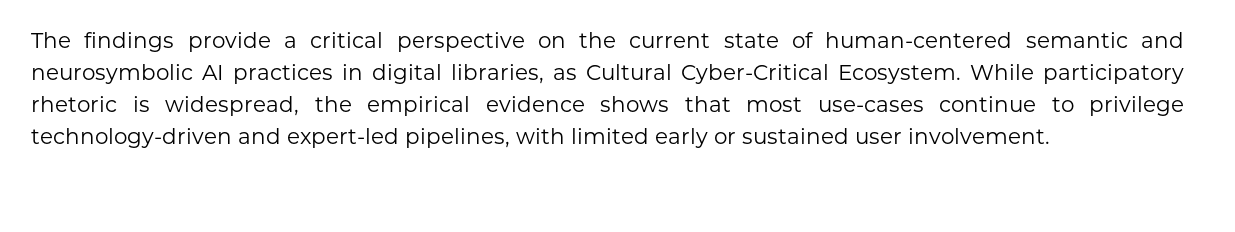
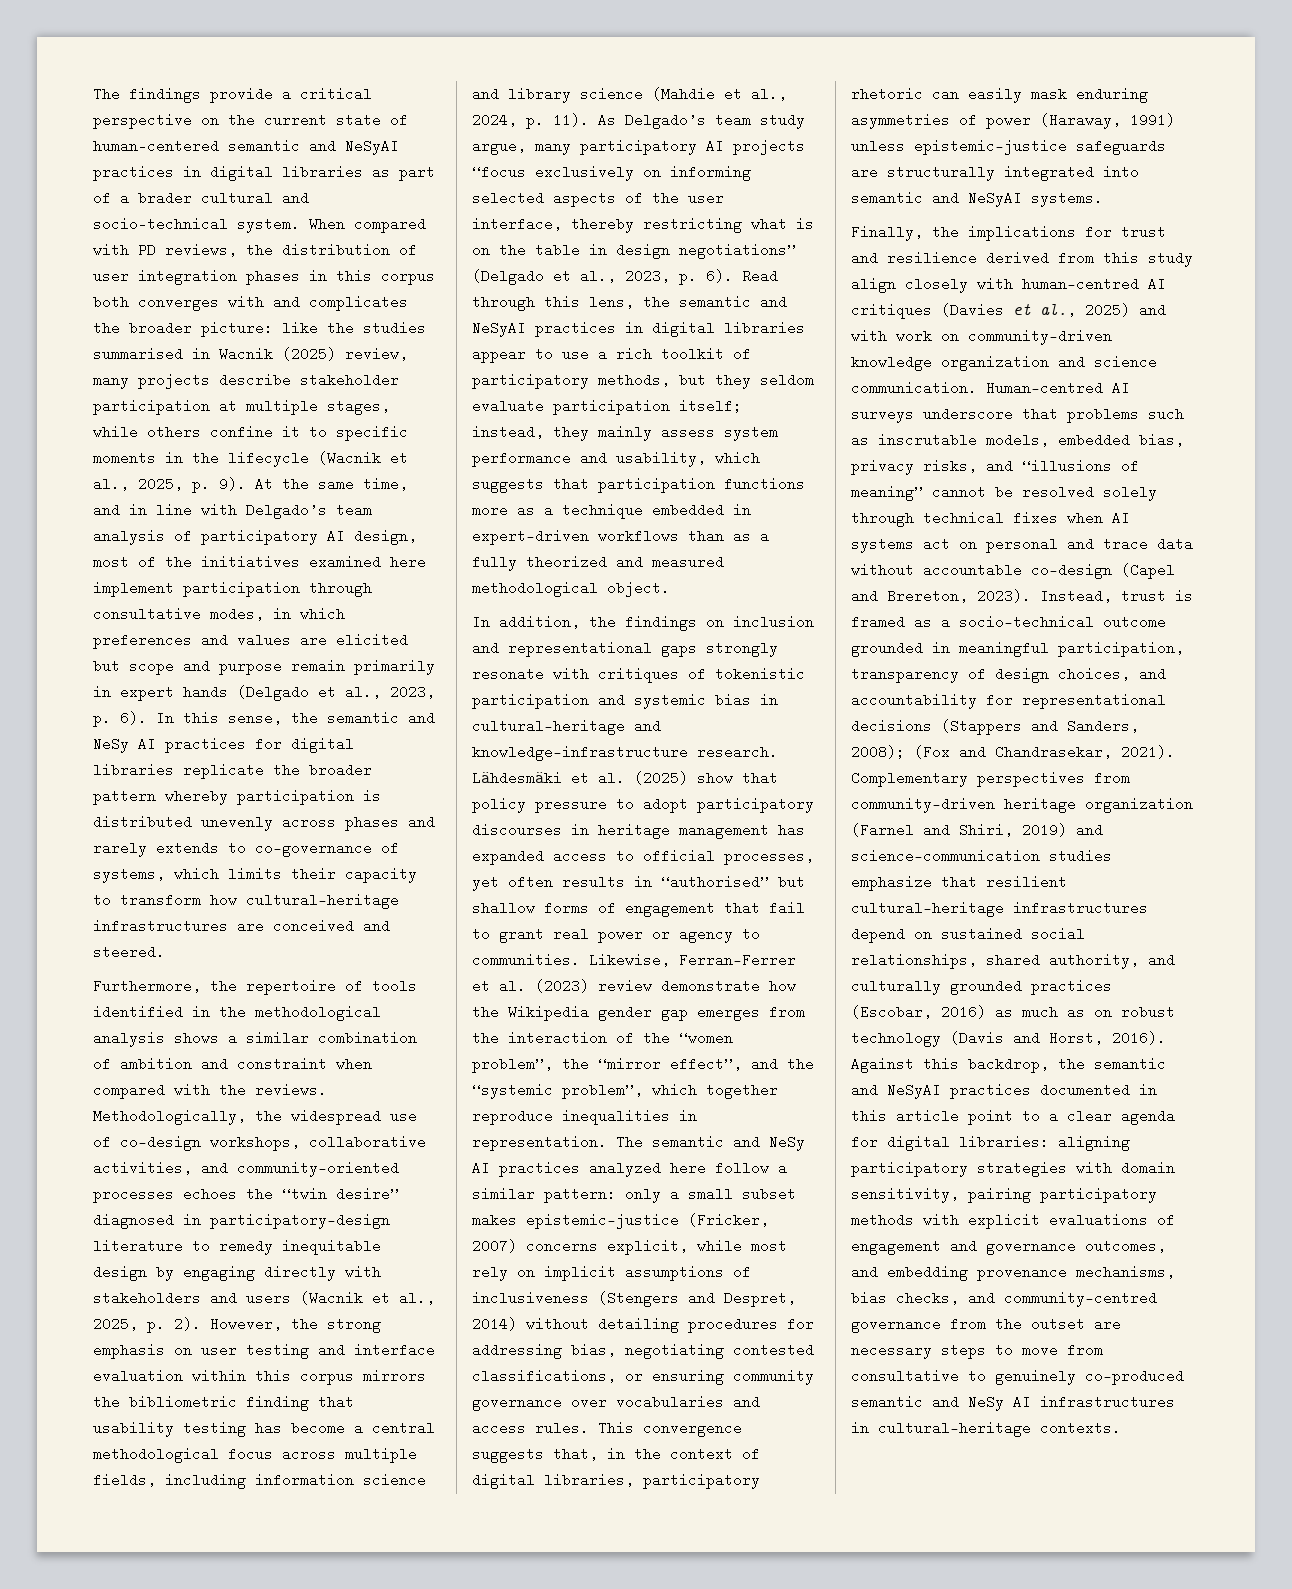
[31,64,1184,84] [31,96,1184,116] [31,128,1050,148] neurosymbolic AI practices in digital libraries, as Cultural Cyber-Critical Ecosystem. While participatory rhetoric is widespread, the empirical evidence shows that most use-cases continue to privilege technology-driven and expert-led pipelines, with limited early or sustained user involvement. -> [345,139,399,155] [93,165,435,181] [93,191,309,205] [93,217,426,233] [93,243,417,257] [93,269,435,285] [93,295,408,311] [93,321,426,337] [93,347,408,361] [93,373,399,389] [93,399,390,415] [93,425,408,441] [93,451,408,467] [93,477,408,493] [93,503,372,519] [93,529,417,545] [93,555,426,569] [93,581,372,597] [93,607,345,621] [93,633,408,649] [93,659,435,675] [93,685,435,701] [93,711,435,727] [93,737,354,753] [93,763,372,779] [93,789,381,805] [93,815,435,831] [93,841,399,857] [93,867,417,883] [93,893,399,909] [93,919,390,933] [93,945,165,959] [93,979,417,995] [93,1005,381,1021] [93,1031,417,1047] [93,1057,372,1071] [93,1083,327,1099] [93,1109,417,1125] [93,1135,426,1151] [93,1161,399,1177] [93,1187,399,1203] [93,1213,390,1229] [93,1239,381,1255] [93,1265,381,1281] [93,1291,435,1305] [93,1317,381,1333] [93,1343,435,1359] [93,1369,426,1385] [93,1395,354,1411] [93,1421,435,1437] [93,1447,417,1463] [93,1473,426,1489] [472,87,787,103] [472,113,805,129] [472,139,805,155] [472,165,751,181] [472,191,724,207] [472,217,814,233] [472,243,796,259] [472,269,778,285] [472,295,787,311] [472,321,805,337] [472,347,751,363] [472,373,814,389] [472,399,742,415] [472,425,778,441] [472,451,760,467] [472,477,805,493] [472,503,751,519] [472,529,769,545] [472,555,724,571] [472,581,670,597] [472,615,814,631] [472,641,778,657] [472,667,805,683] [472,693,778,709] [472,719,661,735] [472,745,778,761] [472,771,778,785] [472,797,814,813] [472,823,805,839] [472,849,814,865] [472,875,805,891] [472,901,805,917] [472,927,760,943] [472,953,796,967] [472,979,796,993] [472,1005,805,1021] [472,1031,733,1045] [472,1057,814,1073] [472,1083,778,1099] [472,1109,697,1125] [472,1135,805,1151] [472,1161,787,1177] [472,1187,796,1203] [472,1213,769,1229] [472,1239,787,1255] [472,1265,751,1281] [472,1291,796,1307] [472,1317,814,1333] [472,1343,814,1359] [472,1369,814,1385] [472,1395,760,1411] [472,1421,742,1437] [472,1447,760,1463] [472,1473,760,1489] [851,87,1148,103] [851,113,1175,129] [851,139,1166,155] [851,165,1139,181] [851,191,1103,207] [851,225,1166,241] [851,251,1193,267] [851,277,1166,293] [851,303,1166,319] [851,329,1112,345] [851,355,1157,371] [851,381,1130,395] [851,407,1184,423] [851,433,1184,447] [851,459,1139,475] [851,485,1157,501] [851,511,1130,527] [851,537,1193,553] [851,563,1175,579] [851,589,1193,603] [851,615,1166,629] [851,641,1184,657] [851,667,1166,683] [851,693,1166,709] [851,719,1139,735] [851,745,1175,759] [851,771,1130,787] [851,797,1193,813] [851,823,1103,837] [851,849,1112,863] [851,875,1067,891] [851,901,1148,917] [851,927,1085,943] [851,953,1175,969] [851,979,1112,995] [851,1005,1175,1019] [851,1031,1166,1047] [851,1057,1166,1073] [851,1083,1157,1099] [851,1109,1175,1125] [851,1135,1130,1151] [851,1161,1175,1177] [851,1187,1157,1203] [851,1213,1175,1229] [851,1239,1166,1255] [851,1265,1175,1281] [851,1291,1157,1307] [851,1317,1121,1333] [851,1343,1103,1359] [851,1369,1184,1385] [851,1395,1175,1411] [851,1421,1121,1437] NeSyAI practices in digital libraries as part of a brader cultural and socio-technical system. When compared with PD reviews, the distribution of user integration phases in this corpus both converges with and complicates the broader picture: like the studies summarised in Wacnik (2025) review, many projects describe stakeholder participation at multiple stages, while others confine it to specific moments in the lifecycle (Wacnik et al., 2025, p. 9). At the same time, and in line with Delgado’s team analysis of participatory AI design, most of the initiatives examined here implement participation through consultative modes, in which preferences and values are elicited but scope and purpose remain primarily in expert hands (Delgado et al., 2023, p. 6). In this sense, the semantic and NeSy AI practices for digital libraries replicate the broader pattern whereby participation is distributed unevenly across phases and rarely extends to co‑governance of systems, which limits their capacity to transform how cultural‑heritage infrastructures are conceived and steered. // Furthermore, the repertoire of tools identified in the methodological analysis shows a similar combination of ambition and constraint when compared with the reviews. Methodologically, the widespread use of co‑design workshops, collaborative activities, and community‑oriented processes echoes the “twin desire” diagnosed in participatory‑design literature to remedy inequitable design by engaging directly with stakeholders and users (Wacnik et al., 2025, p. 2). However, the strong emphasis on user testing and interface evaluation within this corpus mirrors the bibliometric finding that usability testing has become a central methodological focus across multiple fields, including information science and library science (Mahdie et al., 2024, p. 11). As Delgado’s team study argue, many participatory AI projects “focus exclusively on informing selected aspects of the user interface, thereby restricting what is on the table in design negotiations” (Delgado et al., 2023, p. 6). Read through this lens, the semantic and NeSyAI practices in digital libraries appear to use a rich toolkit of participatory methods, but they seldom evaluate participation itself; instead, they mainly assess system performance and usability, which suggests that participation functions more as a technique embedded in expert‑driven workflows than as a fully theorized and measured methodological object. // In addition, the findings on inclusion and representational gaps strongly resonate with critiques of tokenistic participation and systemic bias in cultural‑heritage and knowledge‑infrastructure research. Lähdesmäki et al. (2025) show that policy pressure to adopt participatory discourses in heritage management has expanded access to official processes, yet often results in “authorised” but shallow forms of engagement that fail to grant real power or agency to communities. Likewise, Ferran‑Ferrer et al. (2023) review demonstrate how the Wikipedia gender gap emerges from the interaction of the “women problem”, the “mirror effect”, and the “systemic problem”, which together reproduce inequalities in representation. The semantic and NeSy AI practices analyzed here follow a similar pattern: only a small subset makes epistemic‑justice (Fricker, 2007) concerns explicit, while most rely on implicit assumptions of inclusiveness (Stengers and Despret, 2014) without detailing procedures for addressing bias, negotiating contested classifications, or ensuring community governance over vocabularies and access rules. This convergence suggests that, in the context of digital libraries, participatory rhetoric can easily mask enduring asymmetries of power (Haraway, 1991) unless epistemic‑justice safeguards are structurally integrated into semantic and NeSyAI systems. // Finally, the implications for trust and resilience derived from this study align closely with human‑centred AI critiques (Davies et al., 2025) and with work on community‑driven knowledge organization and science communication. Human‑centred AI surveys underscore that problems such as inscrutable models, embedded bias, privacy risks, and “illusions of meaning” cannot be resolved solely through technical fixes when AI systems act on personal and trace data without accountable co‑design (Capel and Brereton, 2023). Instead, trust is framed as a socio‑technical outcome grounded in meaningful participation, transparency of design choices, and accountability for representational decisions (Stappers and Sanders, 2008); (Fox and Chandrasekar, 2021). Complementary perspectives from community‑driven heritage organization (Farnel and Shiri, 2019) and science‑communication studies emphasize that resilient cultural‑heritage infrastructures depend on sustained social relationships, shared authority, and culturally grounded practices (Escobar, 2016) as much as on robust technology (Davis and Horst, 2016). Against this backdrop, the semantic and NeSyAI practices documented in this article point to a clear agenda for digital libraries: aligning participatory strategies with domain sensitivity, pairing participatory methods with explicit evaluations of engagement and governance outcomes, and embedding provenance mechanisms, bias checks, and community‑centred governance from the outset are necessary steps to move from consultative to genuinely co‑produced semantic and NeSy AI infrastructures in cultural‑heritage contexts.

